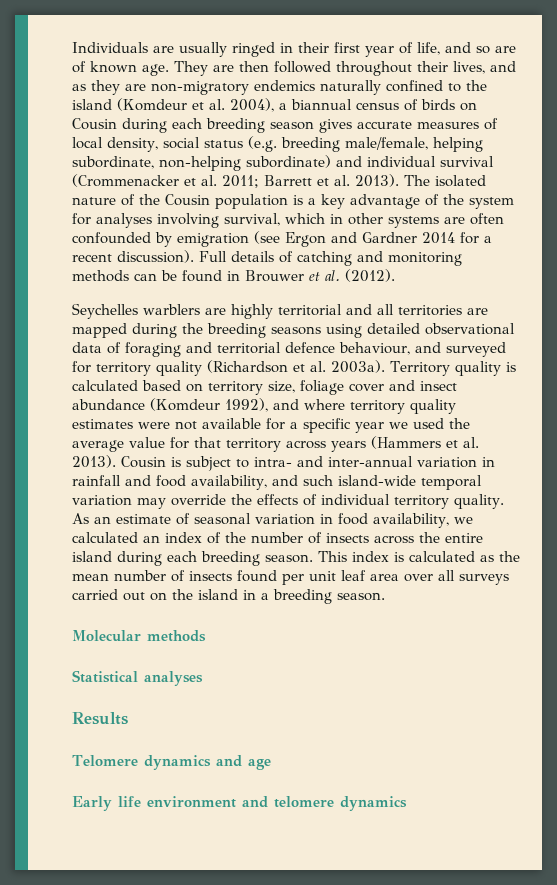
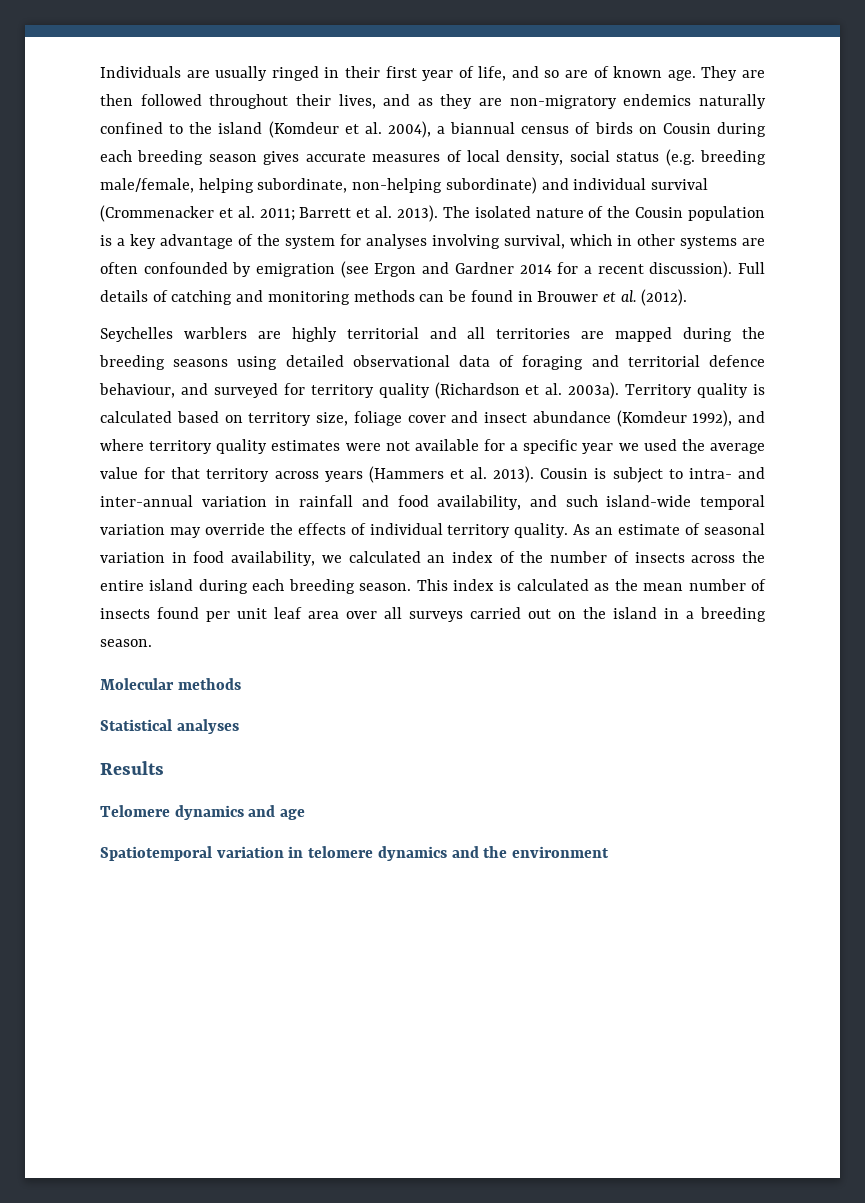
[72,796,407,811] Early life environment and telomere dynamics -> [100,846,610,861] Spatiotemporal variation in telomere dynamics and the environment

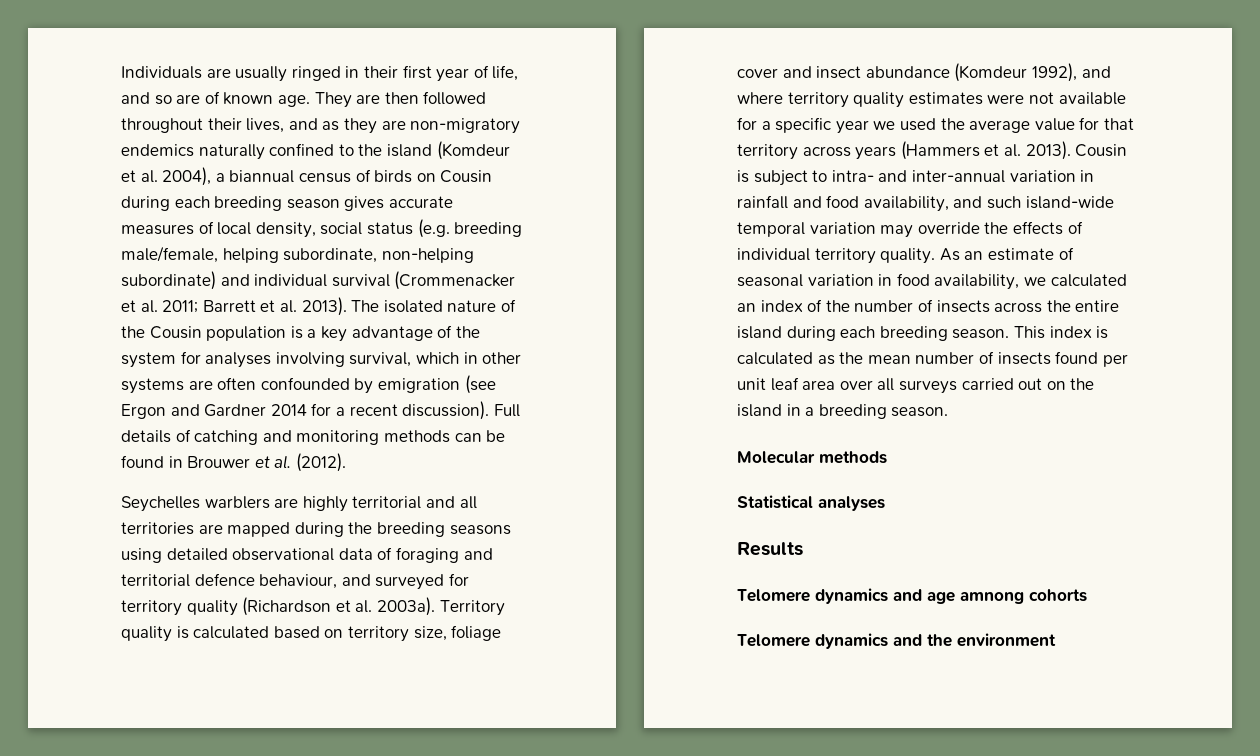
[100,846,374,861] // Spatiotemporal variation in telomere -> [960,589,1087,604] [737,634,810,647] amnong cohorts // Telomere

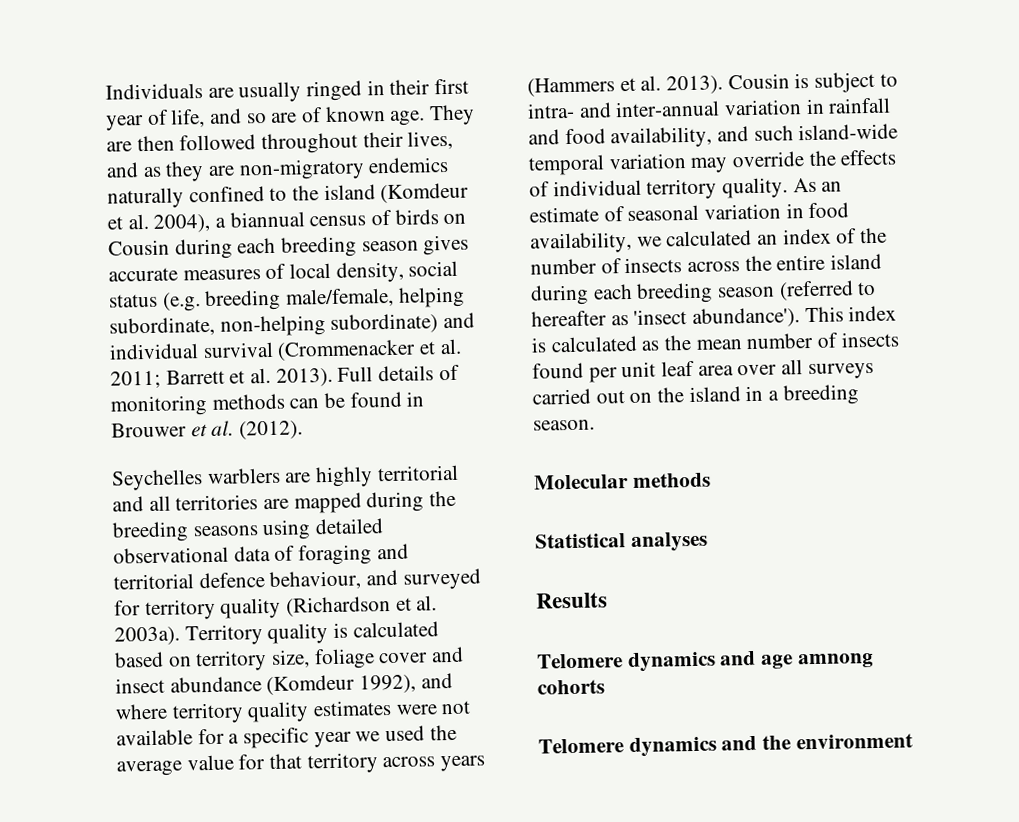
[351,299,516,313] [121,325,480,342] [121,351,522,368] [121,375,496,394] [121,401,490,420] The isolated nature of the Cousin population is a key advantage of the system for analyses involving survival, which in other systems are often confounded by emigration (see Ergon and Gardner 2014 for a recent discussion). -> (333, 377) none
[194,430,292,445] catching and -> (460, 372) none
[952,329,1010,339] season. -> [717,280,877,301] [531,307,801,328] season (referred to hereafter as 'insect abundance').

